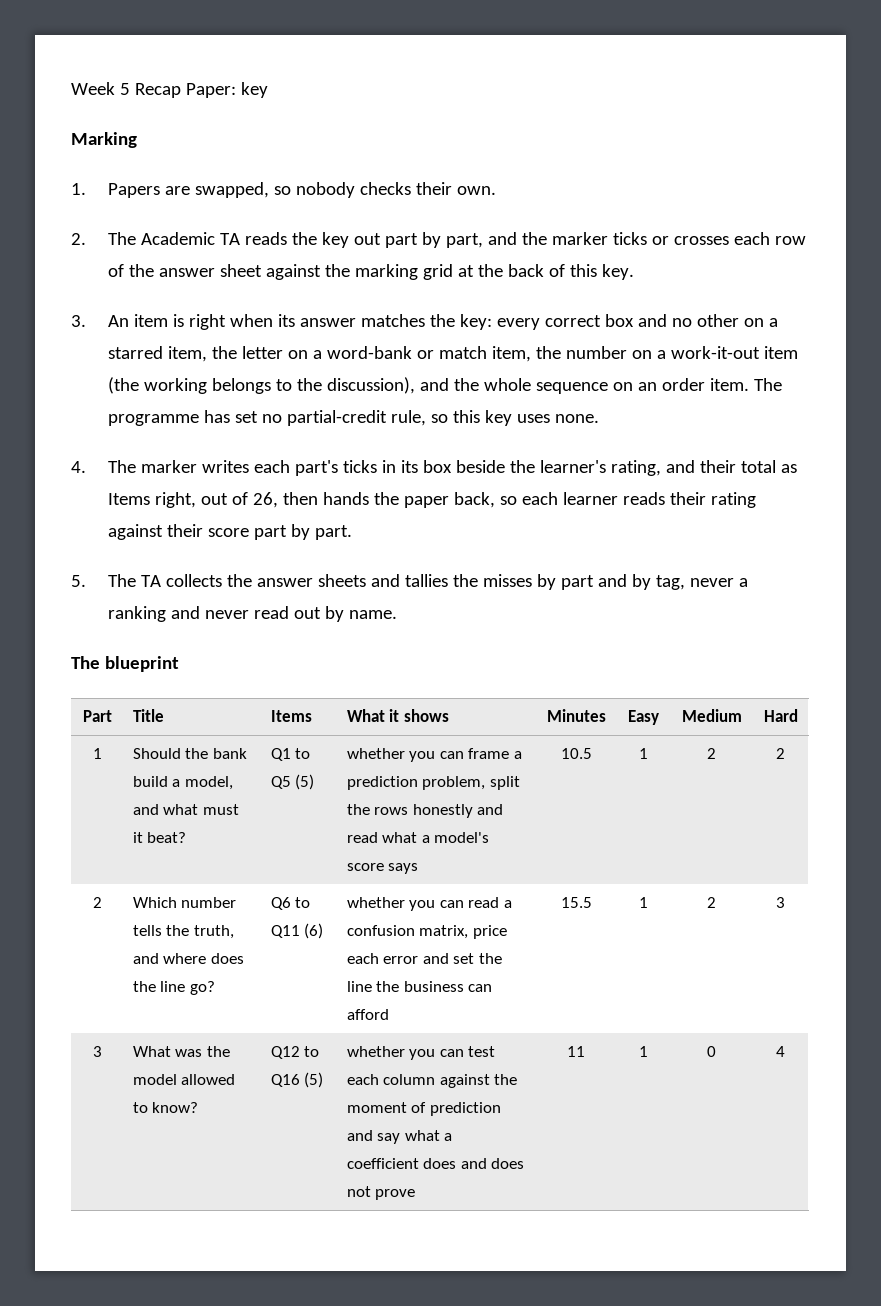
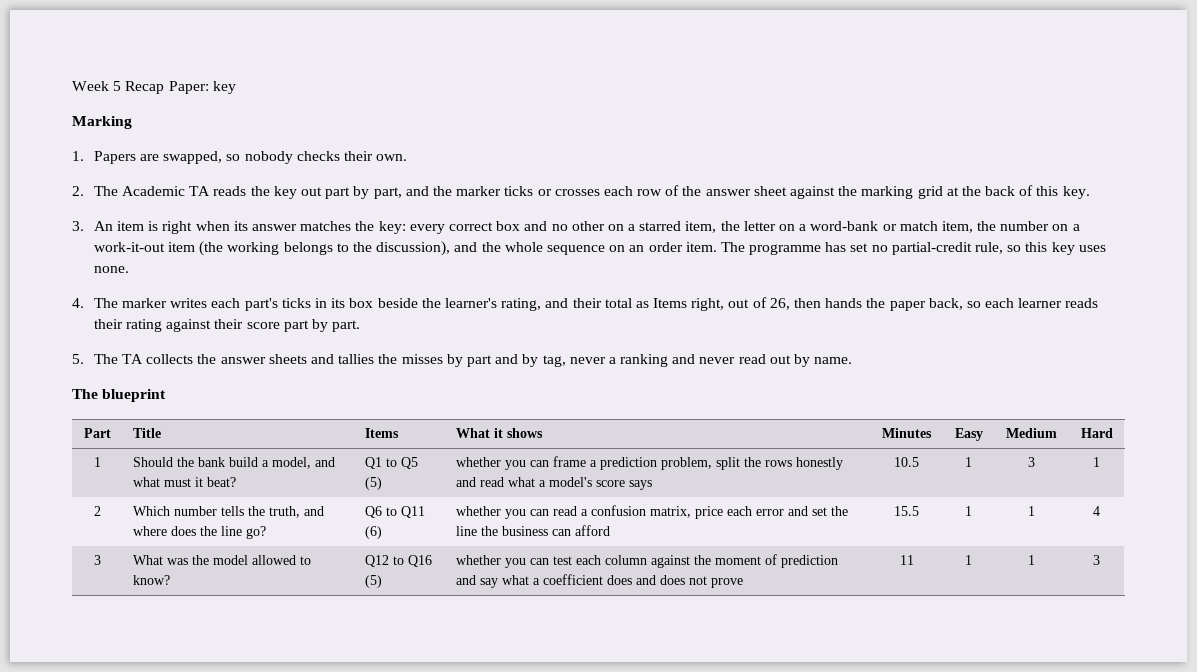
[707,748,716,759] [776,748,785,759] 2 | 2 -> [1028,457,1035,467] [1093,457,1100,467] 3 | 1
[707,897,716,908] [776,897,785,908] 2 | 3 -> [1028,506,1035,516] [1093,506,1100,516] 1 | 4
[707,1046,716,1057] [776,1046,785,1057] 0 | 4 -> [1028,555,1035,565] [1093,555,1100,565] 1 | 3

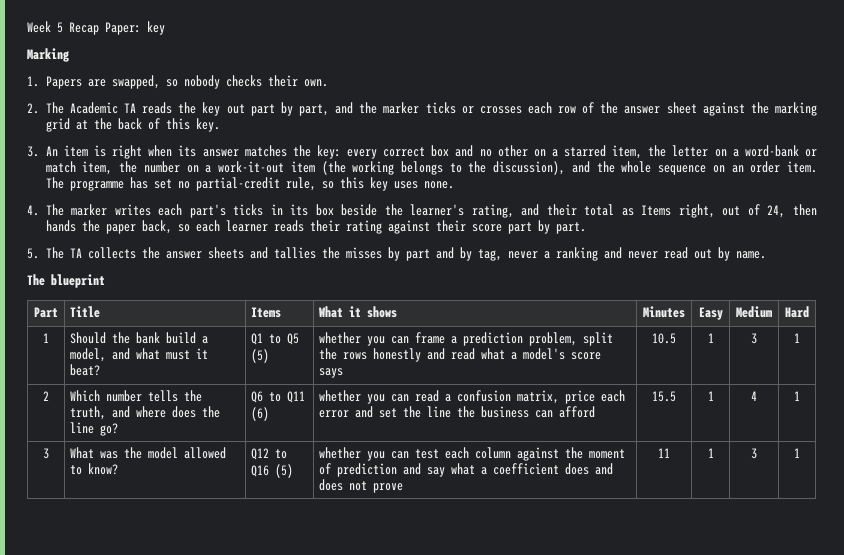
[769,298,790,310] 26, -> [767,205,786,218] 24,
[1028,506,1035,516] [1093,506,1100,516] | 1 | 4 -> [751,391,757,401] [794,391,800,401] | 4 | 1
[1028,555,1035,565] [1093,555,1100,565] | 1 | 3 -> [751,448,757,459] [794,448,800,458] | 3 | 1

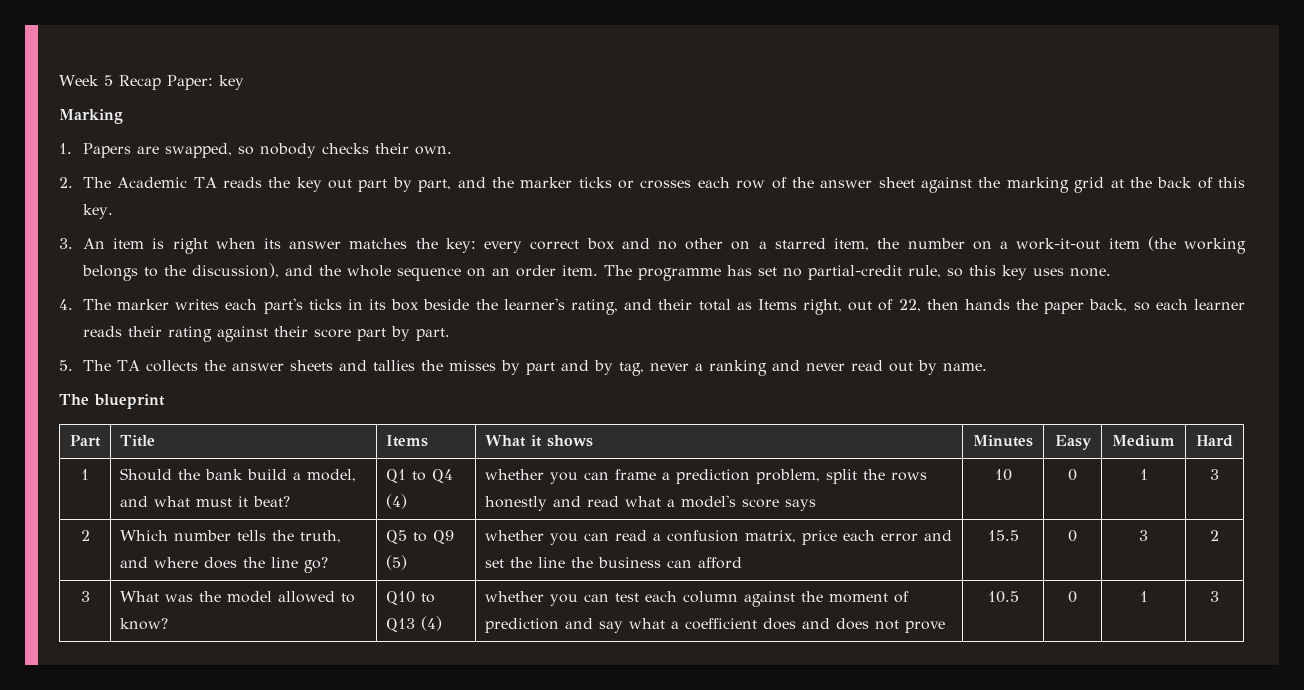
[672,145,817,157] [45,161,138,175] letter on a word-bank or match item, the -> (900, 243) none
[767,205,786,218] 24, -> [898,299,921,312] 22,
[287,333,300,345] [251,349,270,363] Q5 (5) -> [432,469,454,483] [386,494,408,509] Q4 (4)
[652,333,676,344] [707,333,714,343] [751,333,757,344] [794,333,800,343] 10.5 | 1 | 3 | 1 -> [994,469,1012,481] [1068,469,1077,481] [1139,469,1148,480] [1210,469,1219,480] 10 | 0 | 1 | 3
[251,391,306,403] [251,407,270,421] Q6 to Q11 (6) -> [386,530,455,544] [386,555,408,570] Q5 to Q9 (5)
[707,391,714,401] [751,391,757,401] [794,391,800,401] 1 | 4 | 1 -> [1068,530,1077,542] [1139,530,1148,541] [1210,530,1219,541] 0 | 3 | 2
[251,448,288,460] [251,464,294,478] Q12 to Q16 (5) -> [386,591,436,605] [386,616,443,632] Q10 to Q13 (4)
[658,448,670,458] [707,448,714,458] [751,448,757,459] [794,448,800,458] 11 | 1 | 3 | 1 -> [987,591,1019,603] [1068,591,1077,603] [1139,591,1148,602] [1210,591,1219,602] 10.5 | 0 | 1 | 3

